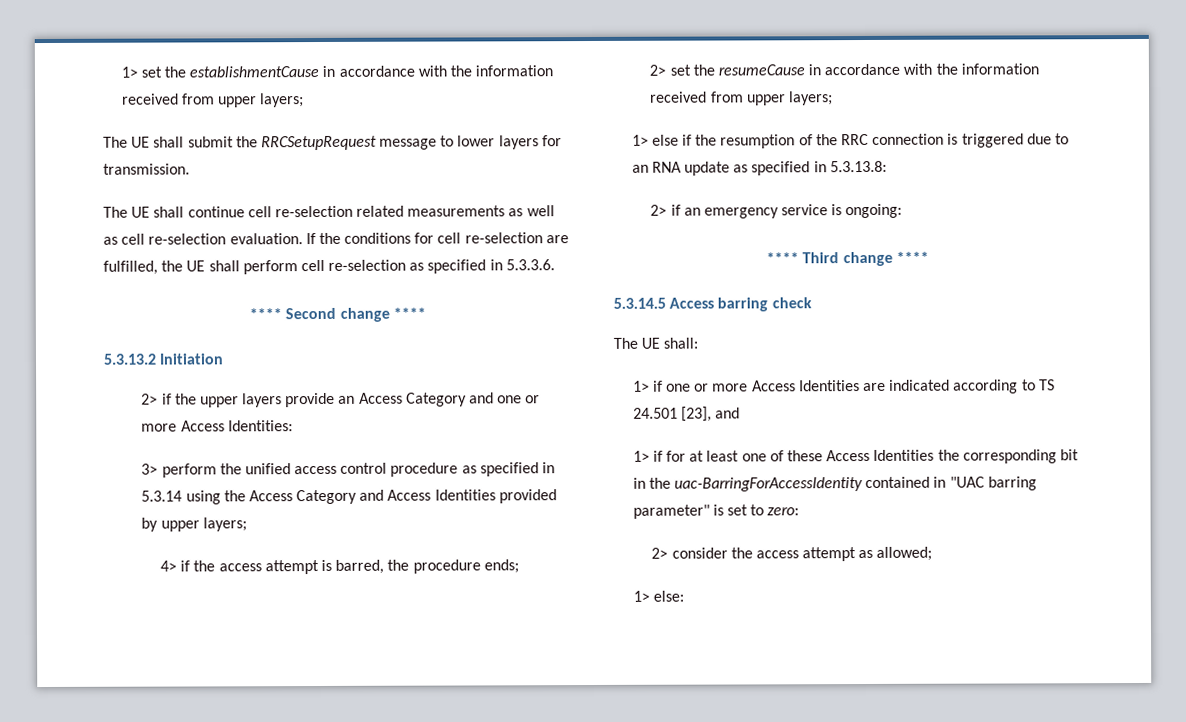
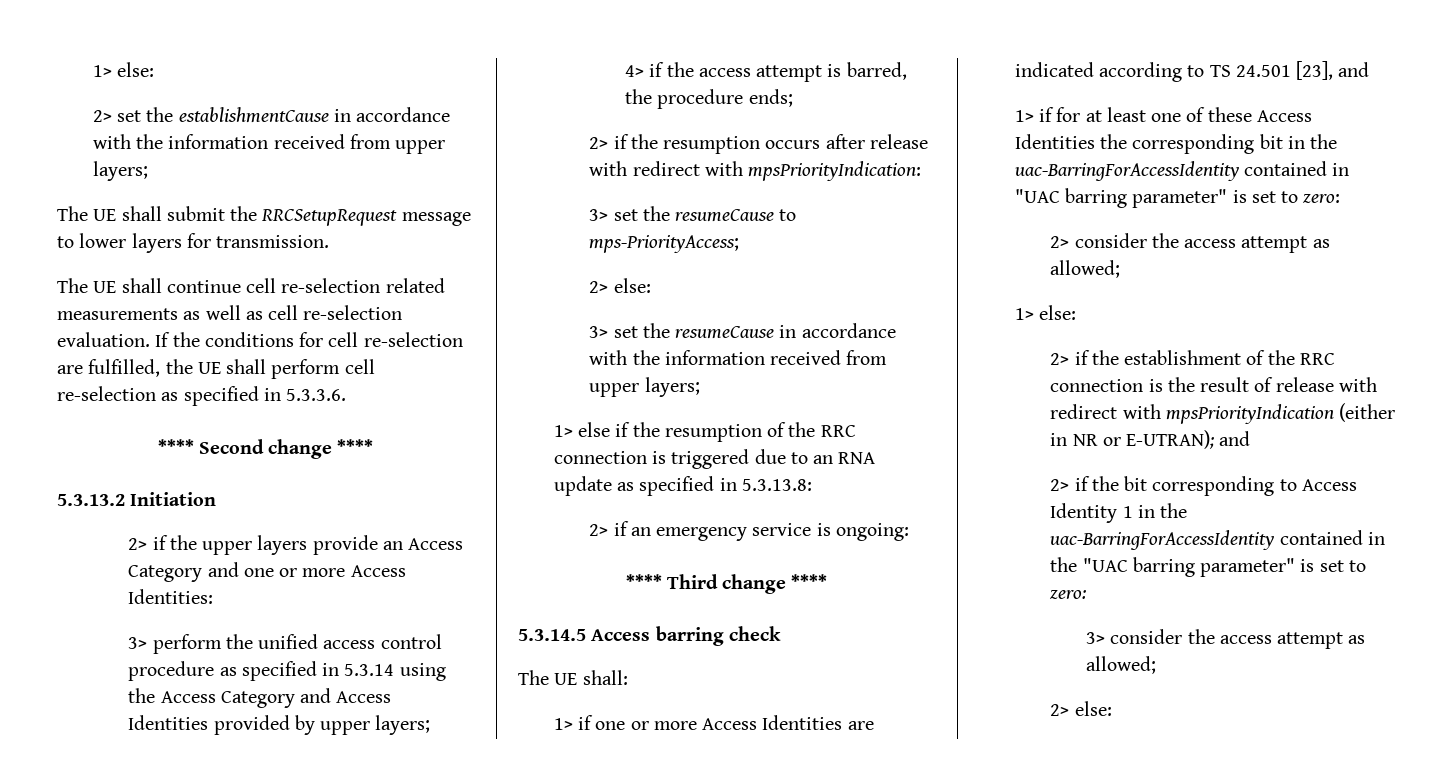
[120,66,138,78] 1> -> [92,62,154,77] [92,110,112,122] 1> else: // 2>
(667, 70) none -> [613,134,928,154] [589,161,922,181] [589,206,797,222] [589,235,740,253] [589,278,651,293] [589,326,609,338] if the resumption occurs after release with redirect with mpsPriorityIndication: // 3> set the resumeCause to mps-PriorityAccess; // 2> else: // 3>
(684, 596) none -> [1050,350,1335,365] [1050,377,1377,392] [1050,403,1396,424] [1050,430,1251,449] [1050,476,1357,496] [1050,503,1188,523] [1050,530,1385,550] [1050,557,1366,577] [1049,590,1087,599] [1086,629,1366,649] [1086,656,1157,674] [1050,701,1112,716] // 2> if the establishment of the RRC connection is the result of release with redirect with mpsPriorityIndication (either in NR or E-UTRAN); and // 2> if the bit corresponding to Access Identity 1 in the uac-BarringForAccessIdentity contained in the "UAC barring parameter" is set to zero: // 3> consider the access attempt as allowed; // 2> else:

